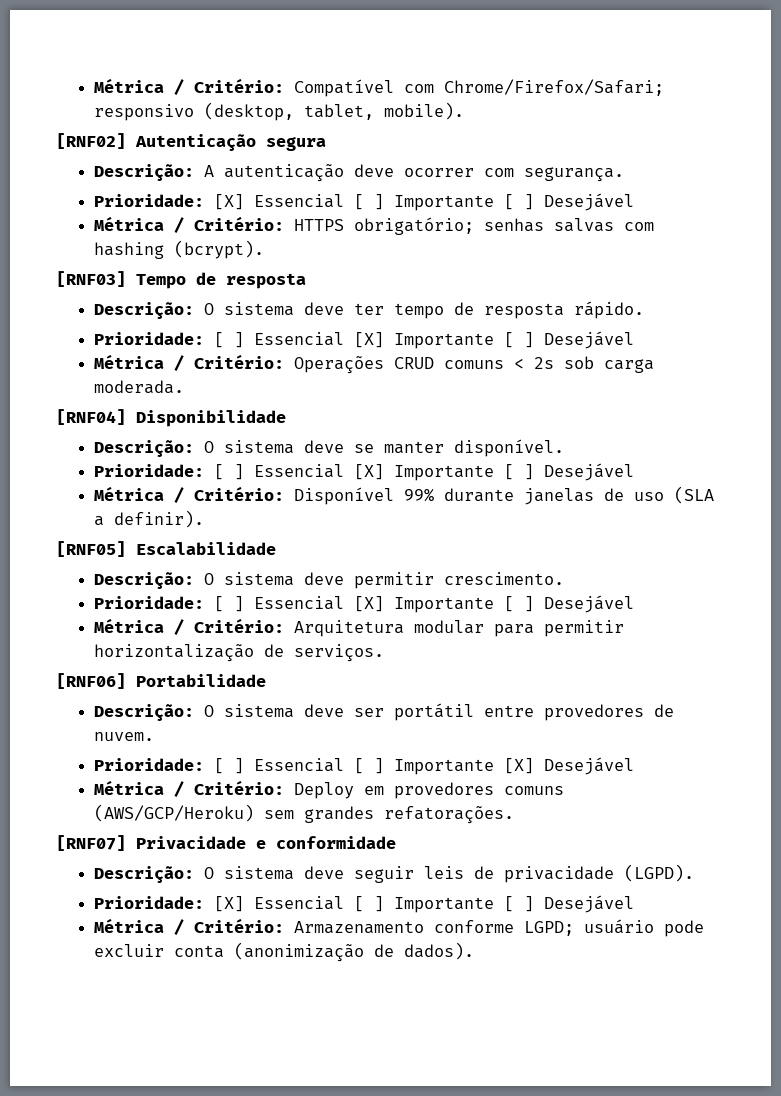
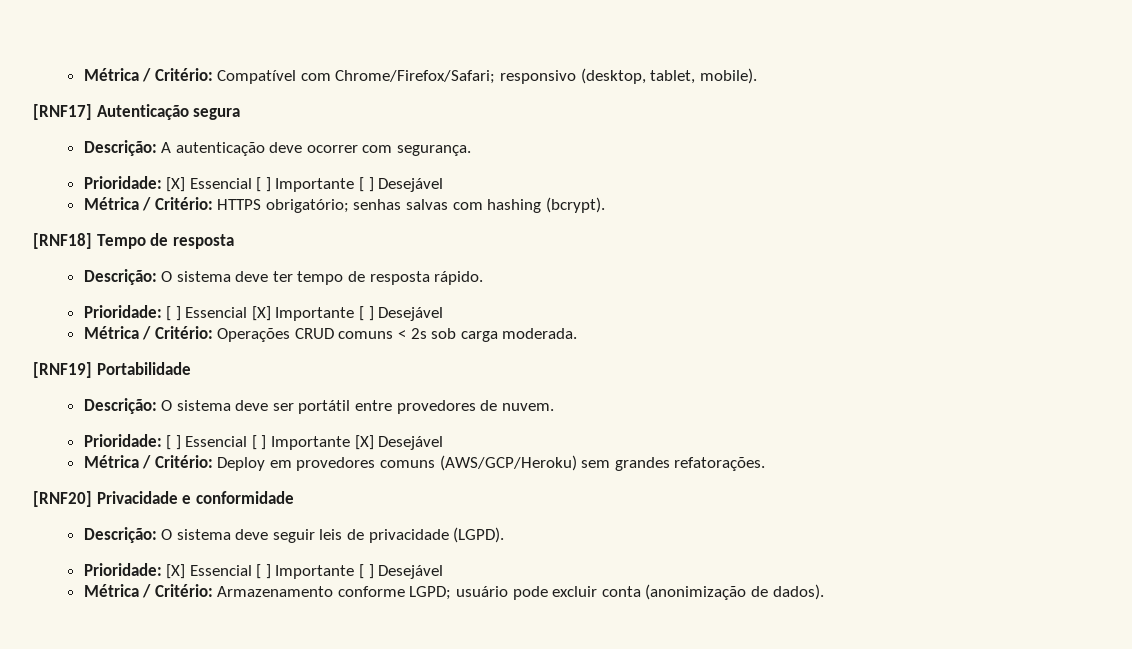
[56,133,126,149] [RNF02] -> [33,104,92,120] [RNF17]
[56,271,126,287] [RNF03] -> [33,233,92,249] [RNF18]
[56,409,286,427] [93,439,564,457] [93,463,634,481] [93,486,714,505] [93,510,204,528] [56,541,276,557] [93,572,564,589] [93,595,634,613] [93,618,624,637] [93,644,384,662] [56,673,126,689] [RNF04] Disponibilidade // Descrição: O sistema deve se manter disponível. // Prioridade: [ ] Essencial [X] Importante [ ] Desejável // Métrica / Critério: Disponível 99% durante janelas de uso (SLA a definir). // [RNF05] Escalabilidade // Descrição: O sistema deve permitir crescimento. // Prioridade: [ ] Essencial [X] Importante [ ] Desejável // Métrica / Critério: Arquitetura modular para permitir horizontalização de serviços. // [RNF06] -> [33,362,92,378] [RNF19]
[56,835,126,851] [RNF07] -> [33,491,92,507] [RNF20]

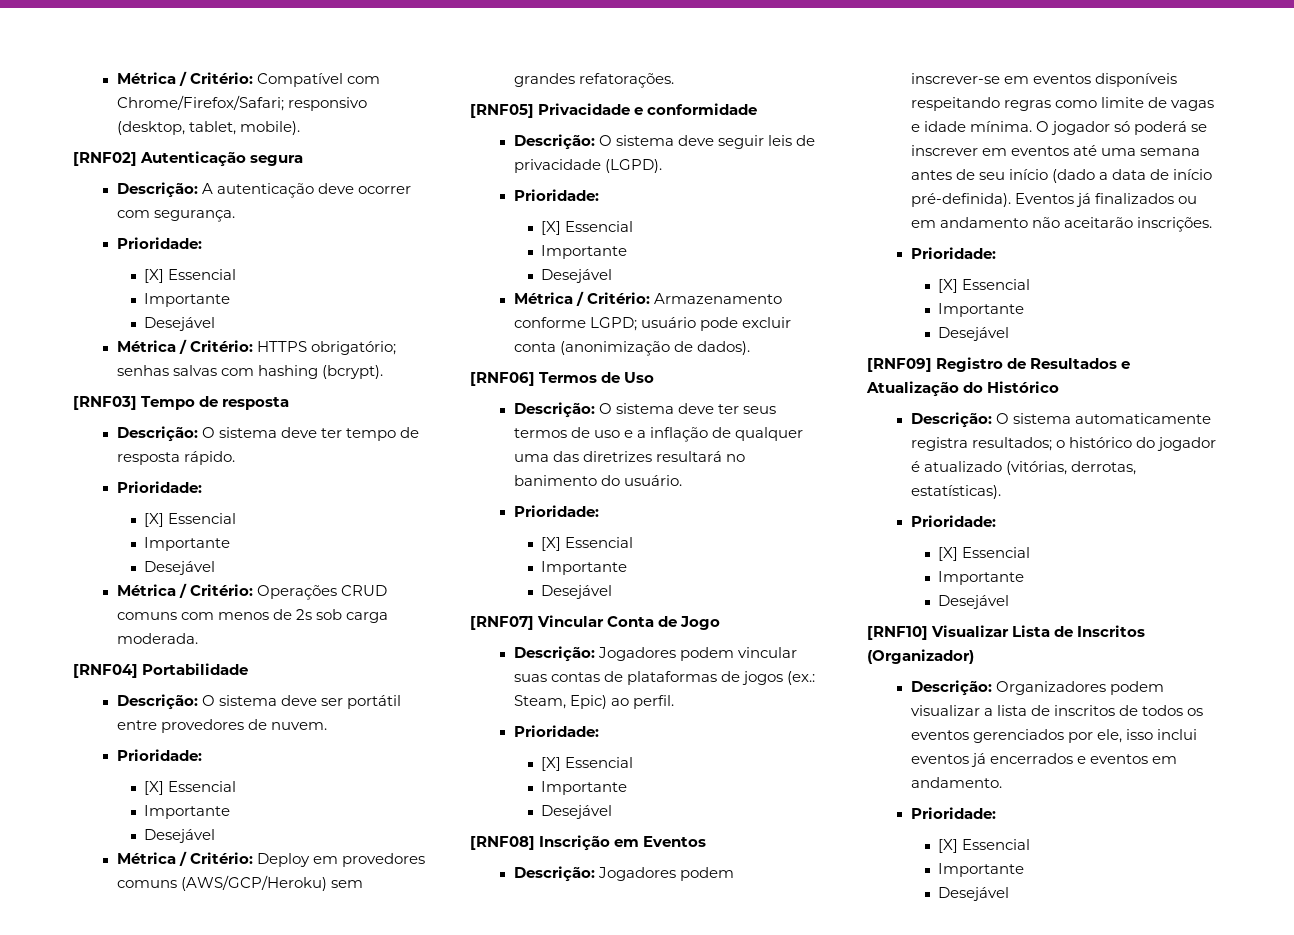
[33,104,92,120] [RNF17] -> [73,152,137,166] [RNF02]
[166,177,374,192] [X] Essencial [ ] Importante [ ] -> [144,269,237,283] [144,293,231,307] // [X] Essencial // Importante //
[33,233,92,249] [RNF18] -> [73,396,137,410] [RNF03]
[166,306,374,321] [ ] Essencial [X] Importante [ ] -> [144,513,237,527] [144,537,231,551] // [X] Essencial // Importante //
[398,330,407,339] < -> [180,609,293,620] com menos de
[33,362,92,378] [RNF19] -> [73,664,138,678] [RNF04]
[166,435,374,450] [ ] Essencial [ ] Importante [X] -> [144,781,237,795] [144,805,231,819] // [X] Essencial // Importante //
[33,491,92,507] [RNF20] -> [470,104,534,118] [RNF05]
[166,564,374,579] [X] Essencial [ ] Importante [ ] -> [541,221,634,235] [541,245,628,259] // [X] Essencial // Importante //
(824, 592) none -> [470,372,655,386] [513,402,777,418] [513,427,804,442] [513,451,746,462] [513,475,683,486] [513,505,599,517] [541,537,634,551] [541,561,628,575] [541,585,613,599] [470,615,721,630] [513,646,798,662] [513,671,816,685] [513,695,675,709] [513,725,599,737] [541,757,634,771] [541,781,628,795] [541,805,613,819] [470,835,707,851] [513,866,735,882] [910,73,1178,87] [910,97,1215,111] [910,121,1208,135] [910,145,1201,156] [910,169,1213,183] [910,193,1198,207] [910,217,1213,232] [910,247,996,259] [938,279,1031,293] [938,303,1025,317] [938,327,1010,341] [867,357,1131,372] [866,381,1060,397] [910,412,1212,428] [910,437,1217,451] [910,461,1137,475] [910,485,1001,499] [910,515,996,527] [938,547,1031,561] [938,571,1025,585] [938,595,1010,609] [867,625,1146,640] [867,649,974,664] [910,680,1165,696] [910,705,1204,716] [910,729,1198,743] [910,753,1178,767] [910,777,1002,788] [910,807,996,819] [938,839,1031,853] [938,863,1025,877] [938,887,1010,901] // [RNF06] Termos de Uso // Descrição: O sistema deve ter seus termos de uso e a inflação de qualquer uma das diretrizes resultará no banimento do usuário. // Prioridade: // [X] Essencial // Importante // Desejável // [RNF07] Vincular Conta de Jogo // Descrição: Jogadores podem vincular suas contas de plataformas de jogos (ex.: Steam, Epic) ao perfil. // Prioridade: // [X] Essencial // Importante // Desejável // [RNF08] Inscrição em Eventos // Descrição: Jogadores podem inscrever-se em eventos disponíveis respeitando regras como limite de vagas e idade mínima. O jogador só poderá se inscrever em eventos até uma semana antes de seu início (dado a data de início pré-definida). Eventos já finalizados ou em andamento não aceitarão inscrições. // Prioridade: // [X] Essencial // Importante // Desejável // [RNF09] Registro de Resultados e Atualização do Histórico // Descrição: O sistema automaticamente registra resultados; o histórico do jogador é atualizado (vitórias, derrotas, estatísticas). // Prioridade: // [X] Essencial // Importante // Desejável // [RNF10] Visualizar Lista de Inscritos (Organizador) // Descrição: Organizadores podem visualizar a lista de inscritos de todos os eventos gerenciados por ele, isso inclui eventos já encerrados e eventos em andamento. // Prioridade: // [X] Essencial // Importante // Desejável

